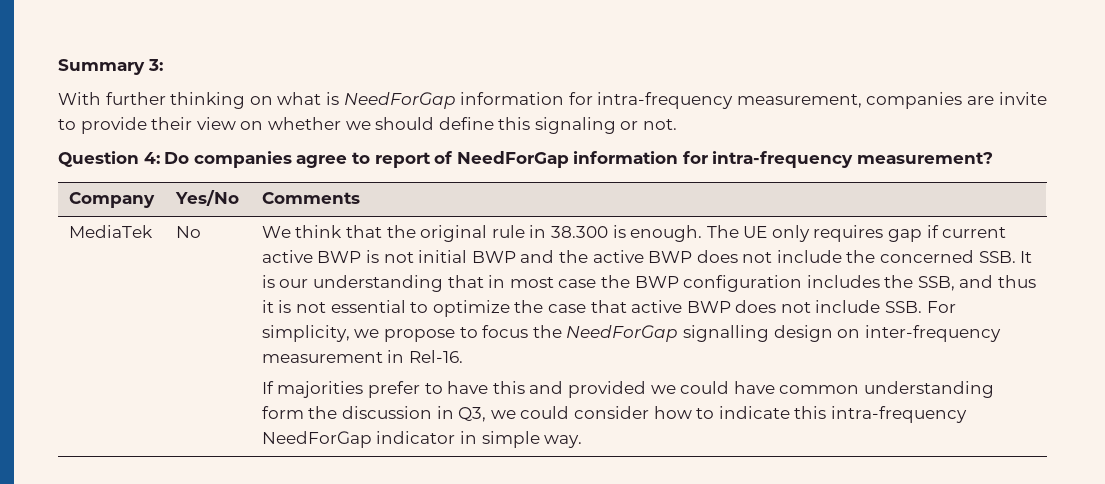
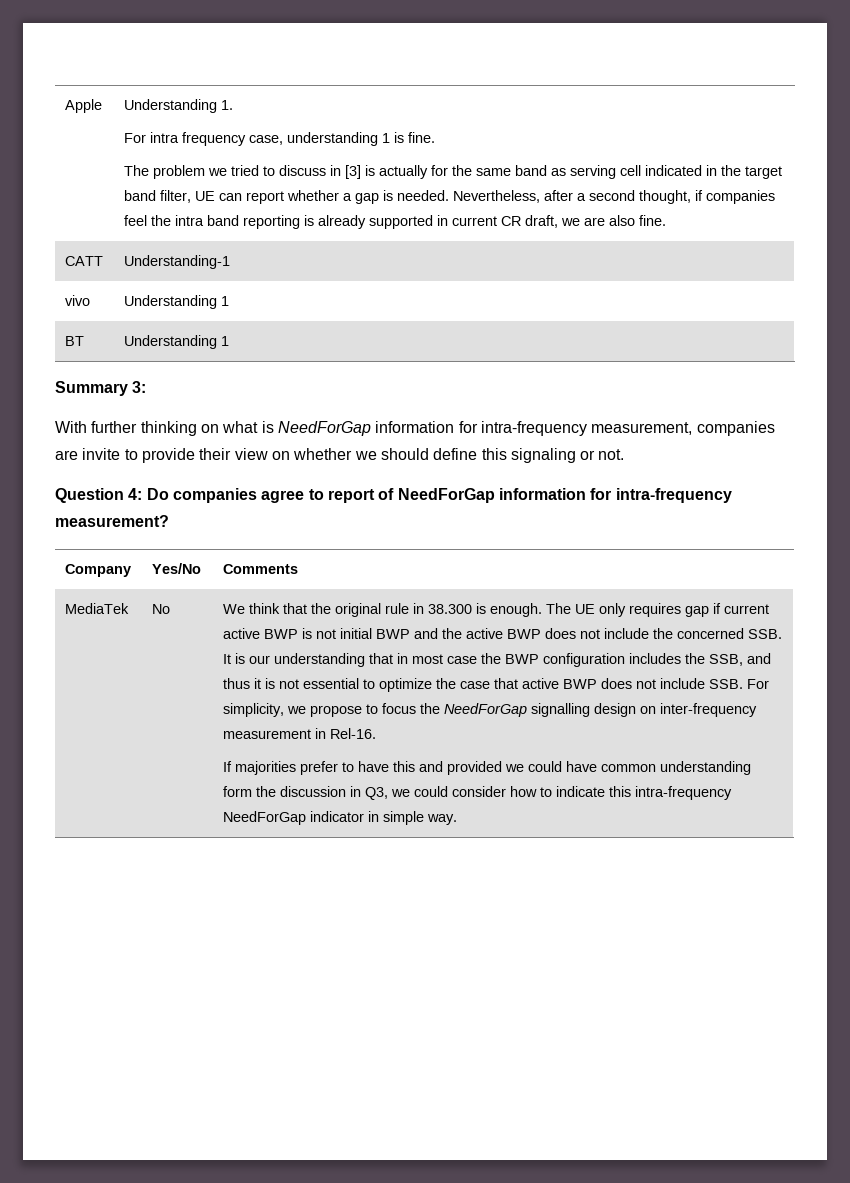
(58, 67) none -> [65,99,103,113] [124,99,234,113] [124,132,436,146] [124,165,783,179] [124,190,776,204] [124,215,667,229] [65,256,104,266] [124,255,231,269] [65,295,91,306] [124,295,230,309] [65,336,85,346] [124,335,230,349] Apple | Understanding 1. // For intra frequency case, understanding 1 is fine. // The problem we tried to discuss in [3] is actually for the same band as serving cell indicated in the target band filter, UE can report whether a gap is needed. Nevertheless, after a second thought, if companies feel the intra band reporting is already supported in current CR draft, we are also fine. // CATT | Understanding-1 // vivo | Understanding 1 // BT | Understanding 1 //

